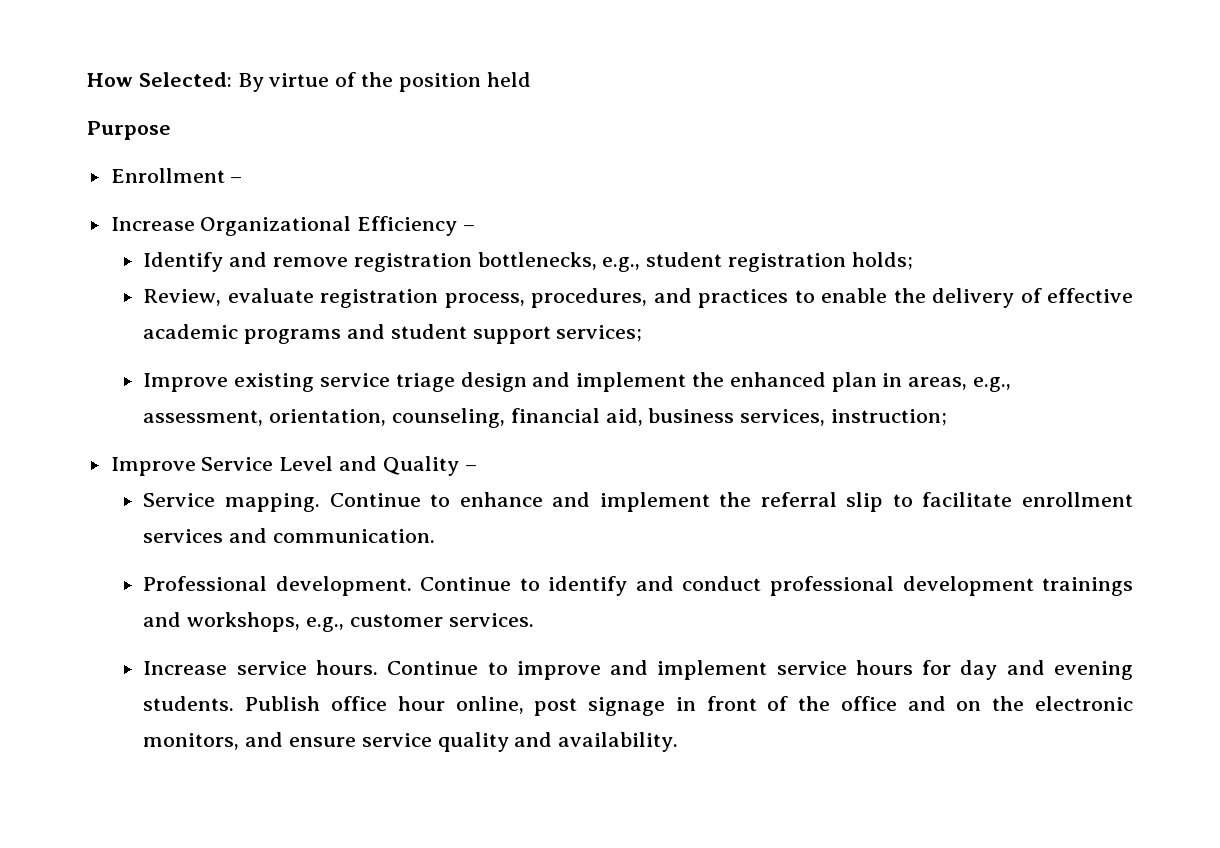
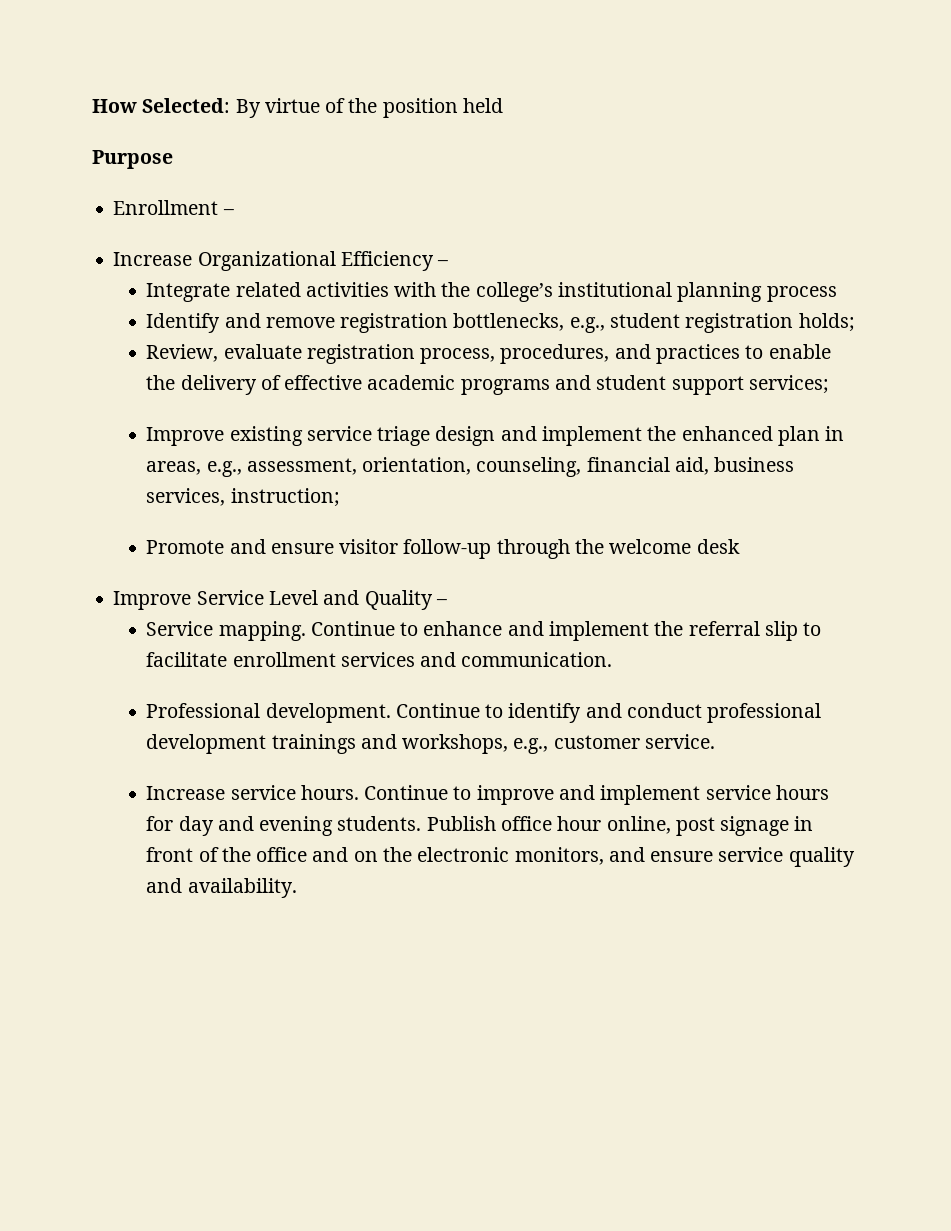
(476, 228) none -> [146,282,837,302] // Integrate related activities with the college’s institutional planning process
(948, 417) none -> [146,539,740,559] // Promote and ensure visitor follow-up through the welcome desk
[448,613,534,627] services. -> [644,734,715,749] service.

